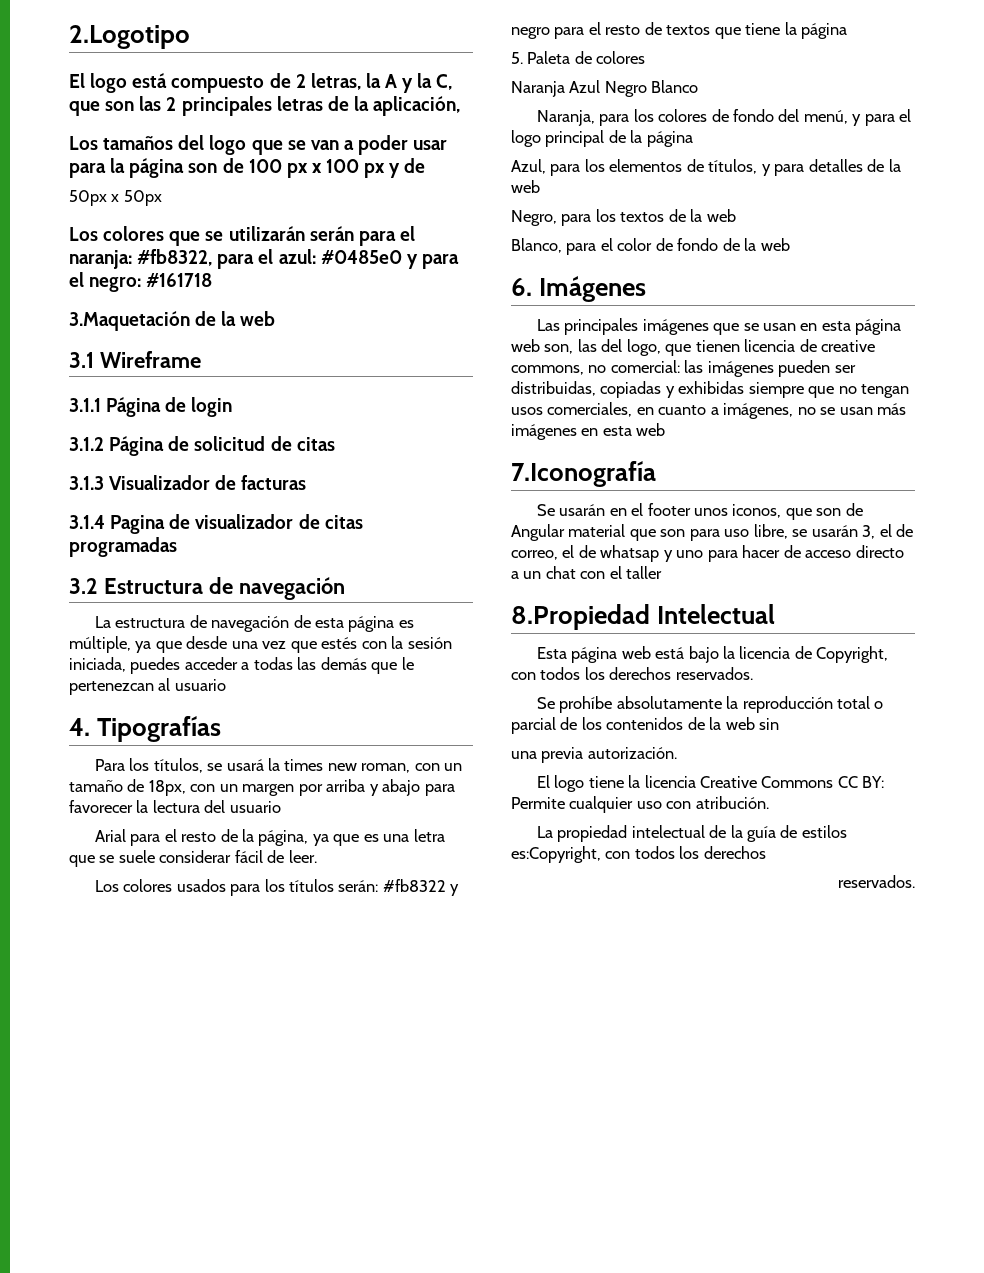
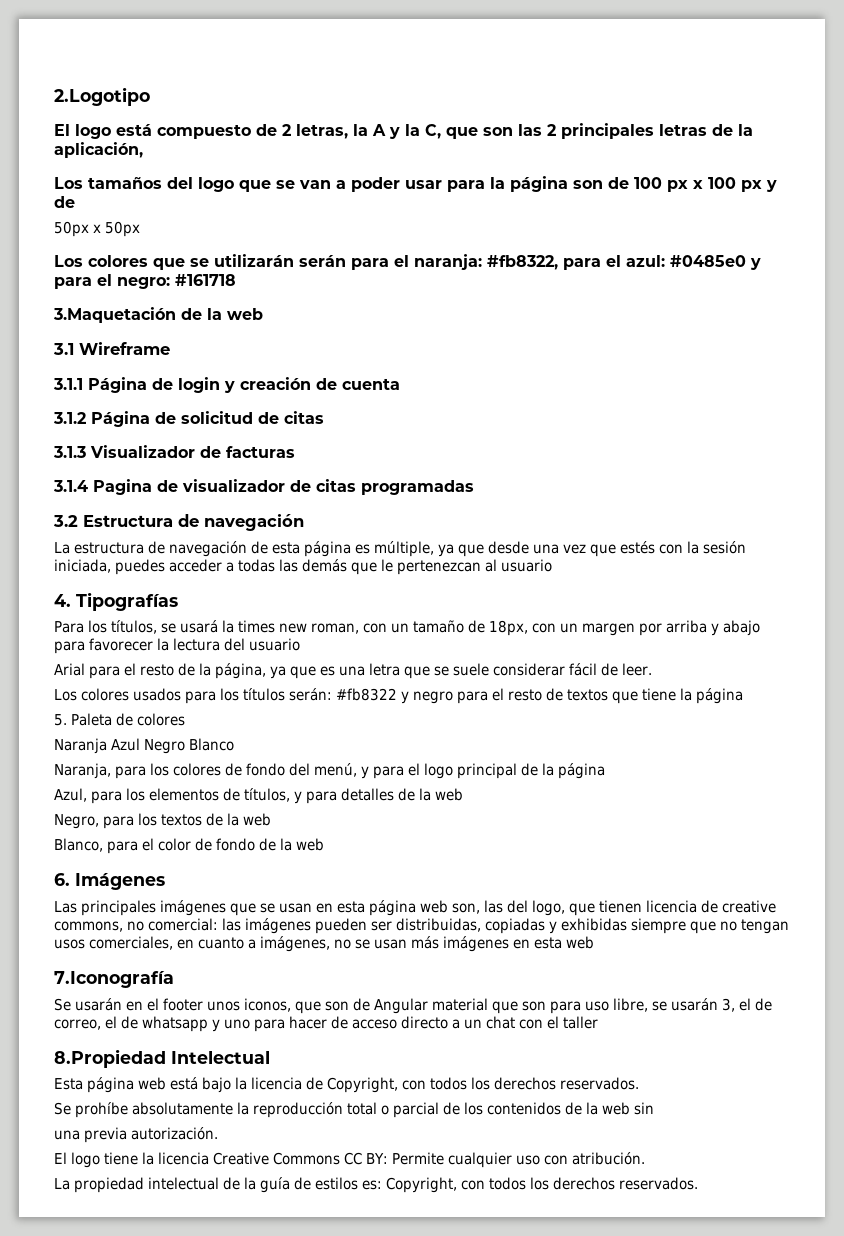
(233, 407) none -> [224,377,400,393] y creación de cuenta
[600,545,660,562] whatsap -> [142,1016,208,1032] whatsapp
[511,846,766,863] es:Copyright, con todos los derechos // -> [362,1177,615,1193] es: Copyright, con todos los derechos

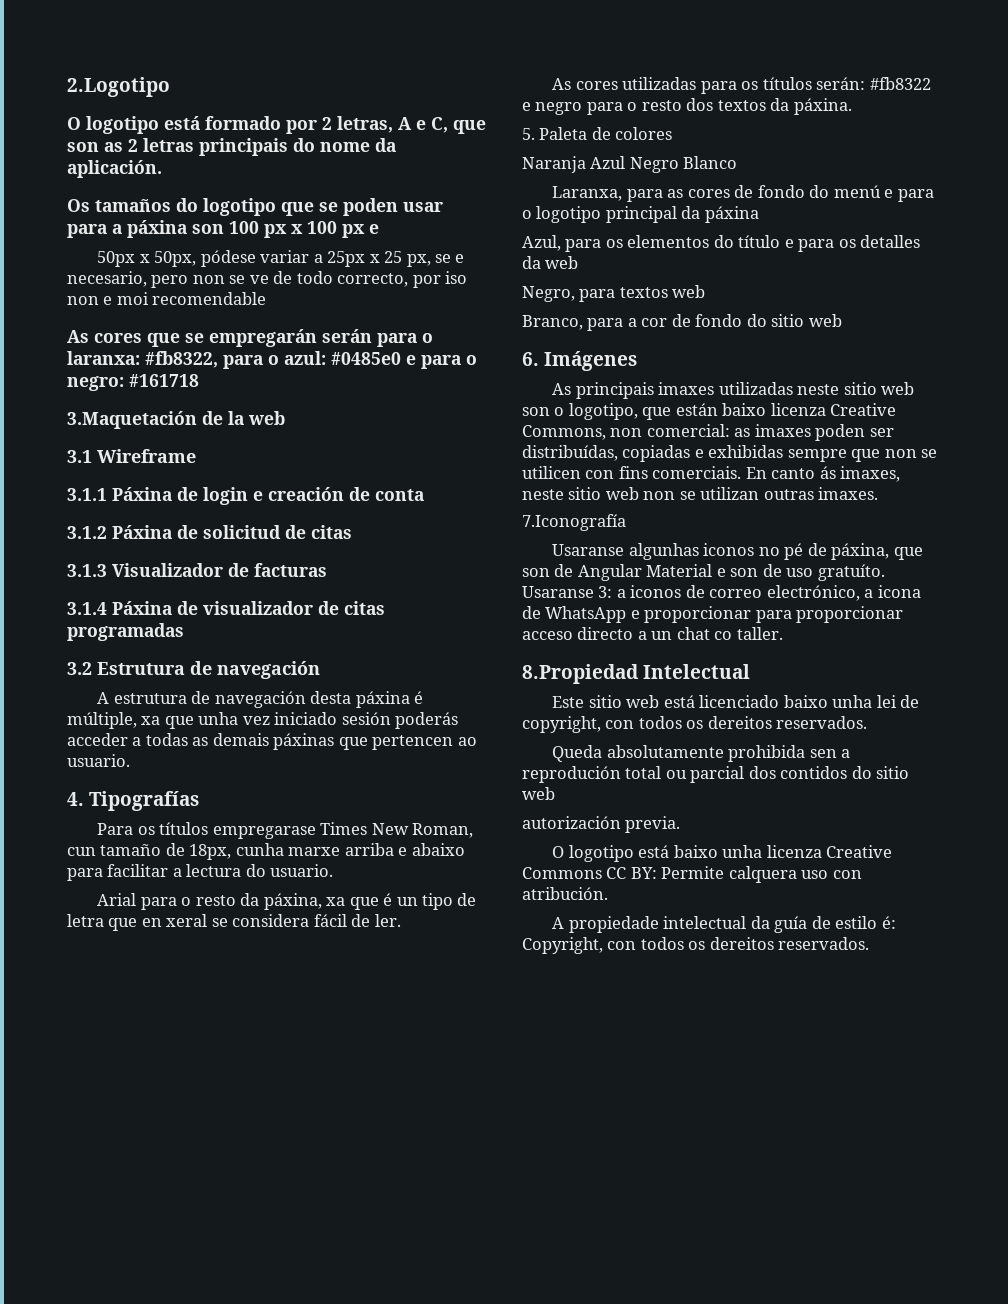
[54,123,753,139] [54,142,143,158] [54,176,629,192] El logo está compuesto de 2 letras, la A y la C, que son las 2 principales letras de la aplicación, // Los tamaños del logo que se van a poder usar para la página son de -> [67,116,486,134] [67,138,396,156] [67,160,162,178] [67,198,443,216] [67,220,224,238] O logotipo está formado por 2 letras, A e C, que son as 2 letras principais do nome da aplicación. // Os tamaños do logotipo que se poden usar para a páxina son
[766,180,777,192] [54,196,75,208] y de -> [369,224,379,234] e
[105,221,140,237] [54,254,294,270] 50px // Los colores que se utilizarán -> [154,250,465,267] [67,271,468,288] [67,292,267,305] [67,329,317,347] 50px, pódese variar a 25px x 25 px, se e necesario, pero non se ve de todo correcto, por iso non e moi recomendable // As cores que se empregarán
[394,254,482,270] el naranja: -> [422,333,433,343] [67,351,140,365] o laranxa:
[606,255,621,267] el -> [268,355,279,365] o
[750,258,761,270] [54,274,112,289] y para el -> [406,355,477,369] e para o
[88,377,147,393] Página -> [112,487,172,501] Páxina
[224,381,235,393] y -> [253,491,263,501] e
[342,378,400,390] cuenta -> [375,489,424,501] conta
[91,411,150,427] Página -> [112,525,172,539] Páxina
[93,479,152,495] Pagina -> [112,601,172,615] Páxina
[83,515,173,527] Estructura -> [97,662,185,675] Estrutura
[54,541,746,557] [54,559,552,575] [54,592,178,611] [54,620,760,636] [54,638,300,654] [54,663,652,679] [54,688,239,704] La estructura de navegación de esta página es múltiple, ya que desde una vez que estés con la sesión iniciada, puedes acceder a todas las demás que le pertenezcan al usuario // 4. Tipografías // Para los títulos, se usará la times new roman, con un tamaño de 18px, con un margen por arriba y abajo para favorecer la lectura del usuario // Arial para el resto de la página, ya que es una letra que se suele considerar fácil de leer. // Los colores usados para los -> [97,691,424,708] [67,712,459,729] [67,733,477,750] [67,754,130,767] [67,791,200,811] [97,822,474,839] [67,843,465,860] [67,864,334,881] [97,893,477,910] [67,914,401,931] [552,77,759,94] A estrutura de navegación desta páxina é múltiple, xa que unha vez iniciado sesión poderás acceder a todas as demais páxinas que pertencen ao usuario. // 4. Tipografías // Para os títulos empregarase Times New Roman, cun tamaño de 18px, cunha marxe arriba e abaixo para facilitar a lectura do usuario. // Arial para o resto da páxina, xa que é un tipo de letra que en xeral se considera fácil de ler. // As cores utilizadas para os
[401,691,409,704] y -> [522,102,531,111] e
[492,688,743,704] el resto de textos que tiene la página -> [627,98,852,115] o resto dos textos da páxina.
[54,763,605,779] [54,788,463,804] [54,813,271,829] [54,838,324,854] [54,873,165,890] [54,900,776,916] [54,918,789,934] [54,936,594,952] [54,971,174,988] [54,998,772,1014] [54,1016,348,1032] Naranja, para los colores de fondo del menú, y para el logo principal de la página // Azul, para los elementos de títulos, y para detalles de la web // Negro, para los textos de la web // Blanco, para el color de fondo de la web // 6. Imágenes // Las principales imágenes que se usan en esta página web son, las del logo, que tienen licencia de creative commons, no comercial: las imágenes pueden ser distribuidas, copiadas y exhibidas siempre que no tengan usos comerciales, en cuanto a imágenes, no se usan más imágenes en esta web // 7.Iconografía // Se usarán en el footer unos iconos, que son de Angular material que son para uso libre, se usarán 3, el de correo, el de whatsapp y uno para hacer de -> [552,185,934,202] [522,206,759,223] [522,235,921,252] [522,256,579,269] [522,285,706,302] [522,314,842,331] [522,351,638,371] [552,382,915,399] [522,403,897,420] [522,424,894,441] [522,445,938,462] [522,466,901,482] [522,487,879,500] [522,514,626,531] [552,543,923,560] [522,564,885,581] [522,585,921,601] [522,606,904,623] Laranxa, para as cores de fondo do menú e para o logotipo principal da páxina // Azul, para os elementos do título e para os detalles da web // Negro, para textos web // Branco, para a cor de fondo do sitio web // 6. Imágenes // As principais imaxes utilizadas neste sitio web son o logotipo, que están baixo licenza Creative Commons, non comercial: as imaxes poden ser distribuídas, copiadas e exhibidas sempre que non se utilicen con fins comerciais. En canto ás imaxes, neste sitio web non se utilizan outras imaxes. // 7.Iconografía // Usaranse algunhas iconos no pé de páxina, que son de Angular Material e son de uso gratuíto. Usaranse 3: a iconos de correo electrónico, a icona de WhatsApp e proporcionar para proporcionar
[519,1016,598,1029] con el taller -> [714,627,783,640] co taller.
[54,1077,639,1093] [54,1102,654,1118] [54,1127,218,1143] [54,1152,209,1168] Esta página web está bajo la licencia de Copyright, con todos los derechos reservados. // Se prohíbe absolutamente la reproducción total o parcial de los contenidos de la web sin // una previa autorización. // El logo tiene la licencia -> [552,695,920,708] [522,716,868,733] [552,745,851,762] [522,766,910,783] [522,787,555,800] [522,816,681,833] [552,845,822,862] Este sitio web está licenciado baixo unha lei de copyright, con todos os dereitos reservados. // Queda absolutamente prohibida sen a reprodución total ou parcial dos contidos do sitio web // autorización previa. // O logotipo está baixo unha licenza
[447,1152,512,1168] cualquier -> [728,866,797,883] calquera
[54,1177,615,1193] La propiedad intelectual de la guía de estilos es: Copyright, con todos los derechos -> [552,916,896,933] [522,937,774,954] A propiedade intelectual da guía de estilo é: Copyright, con todos os dereitos

